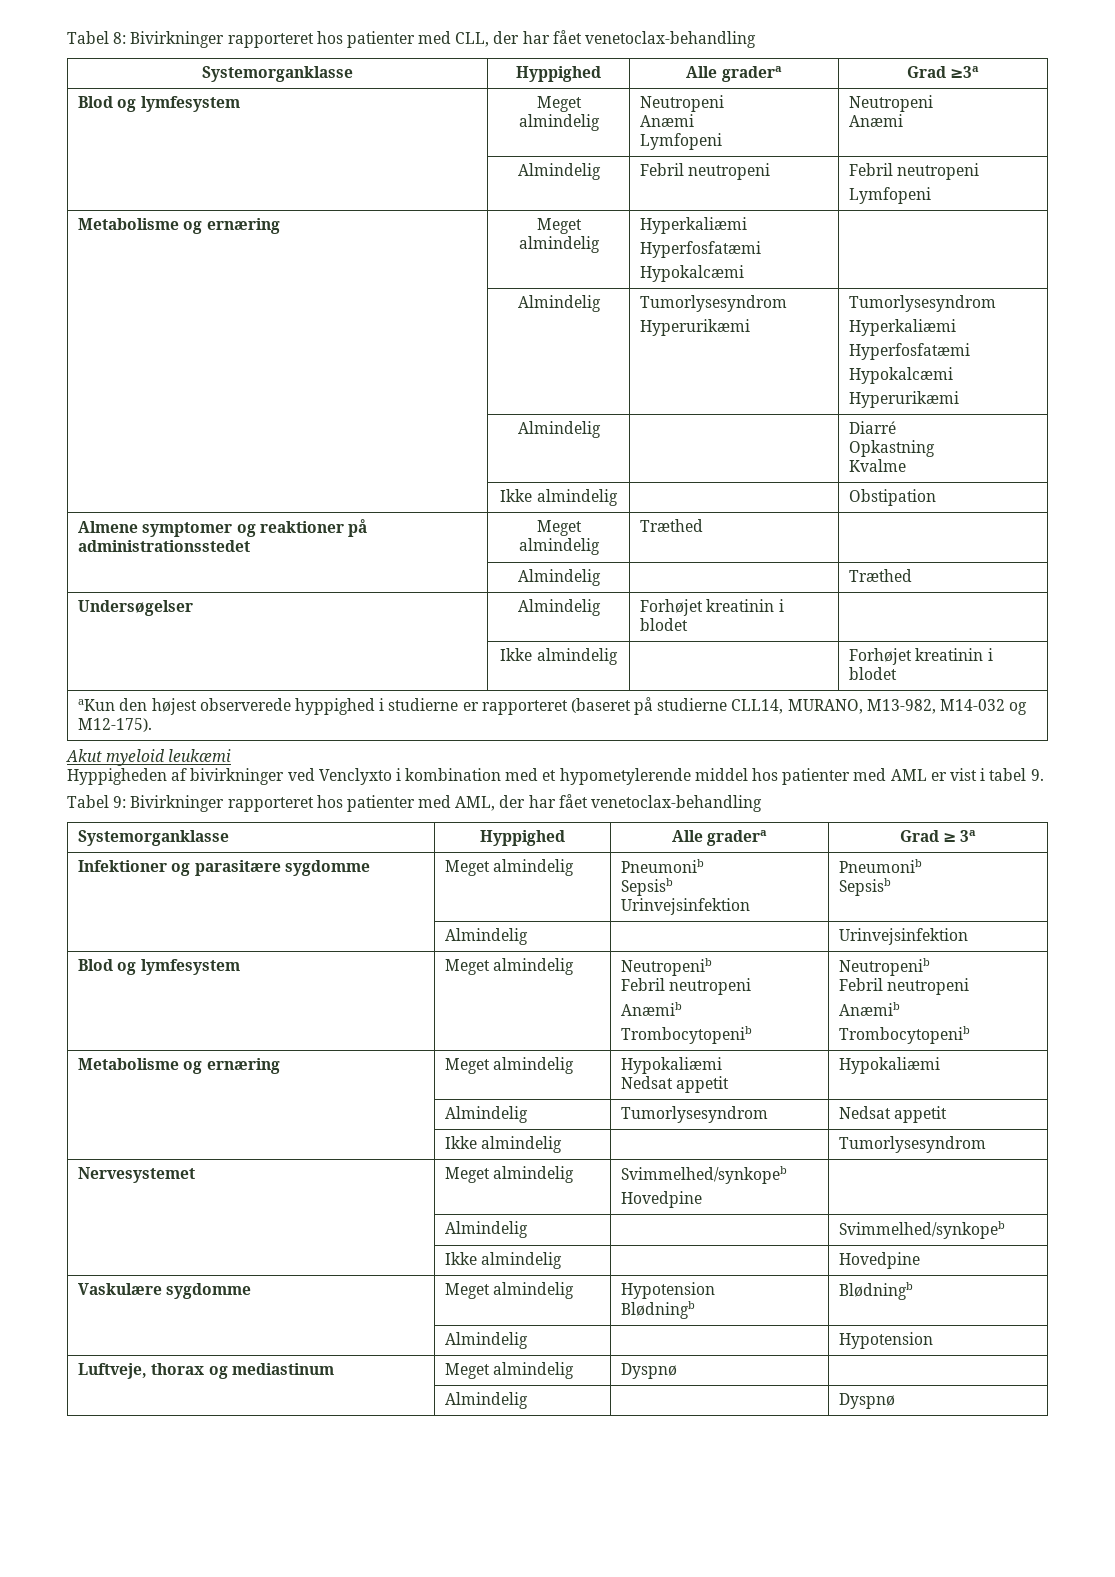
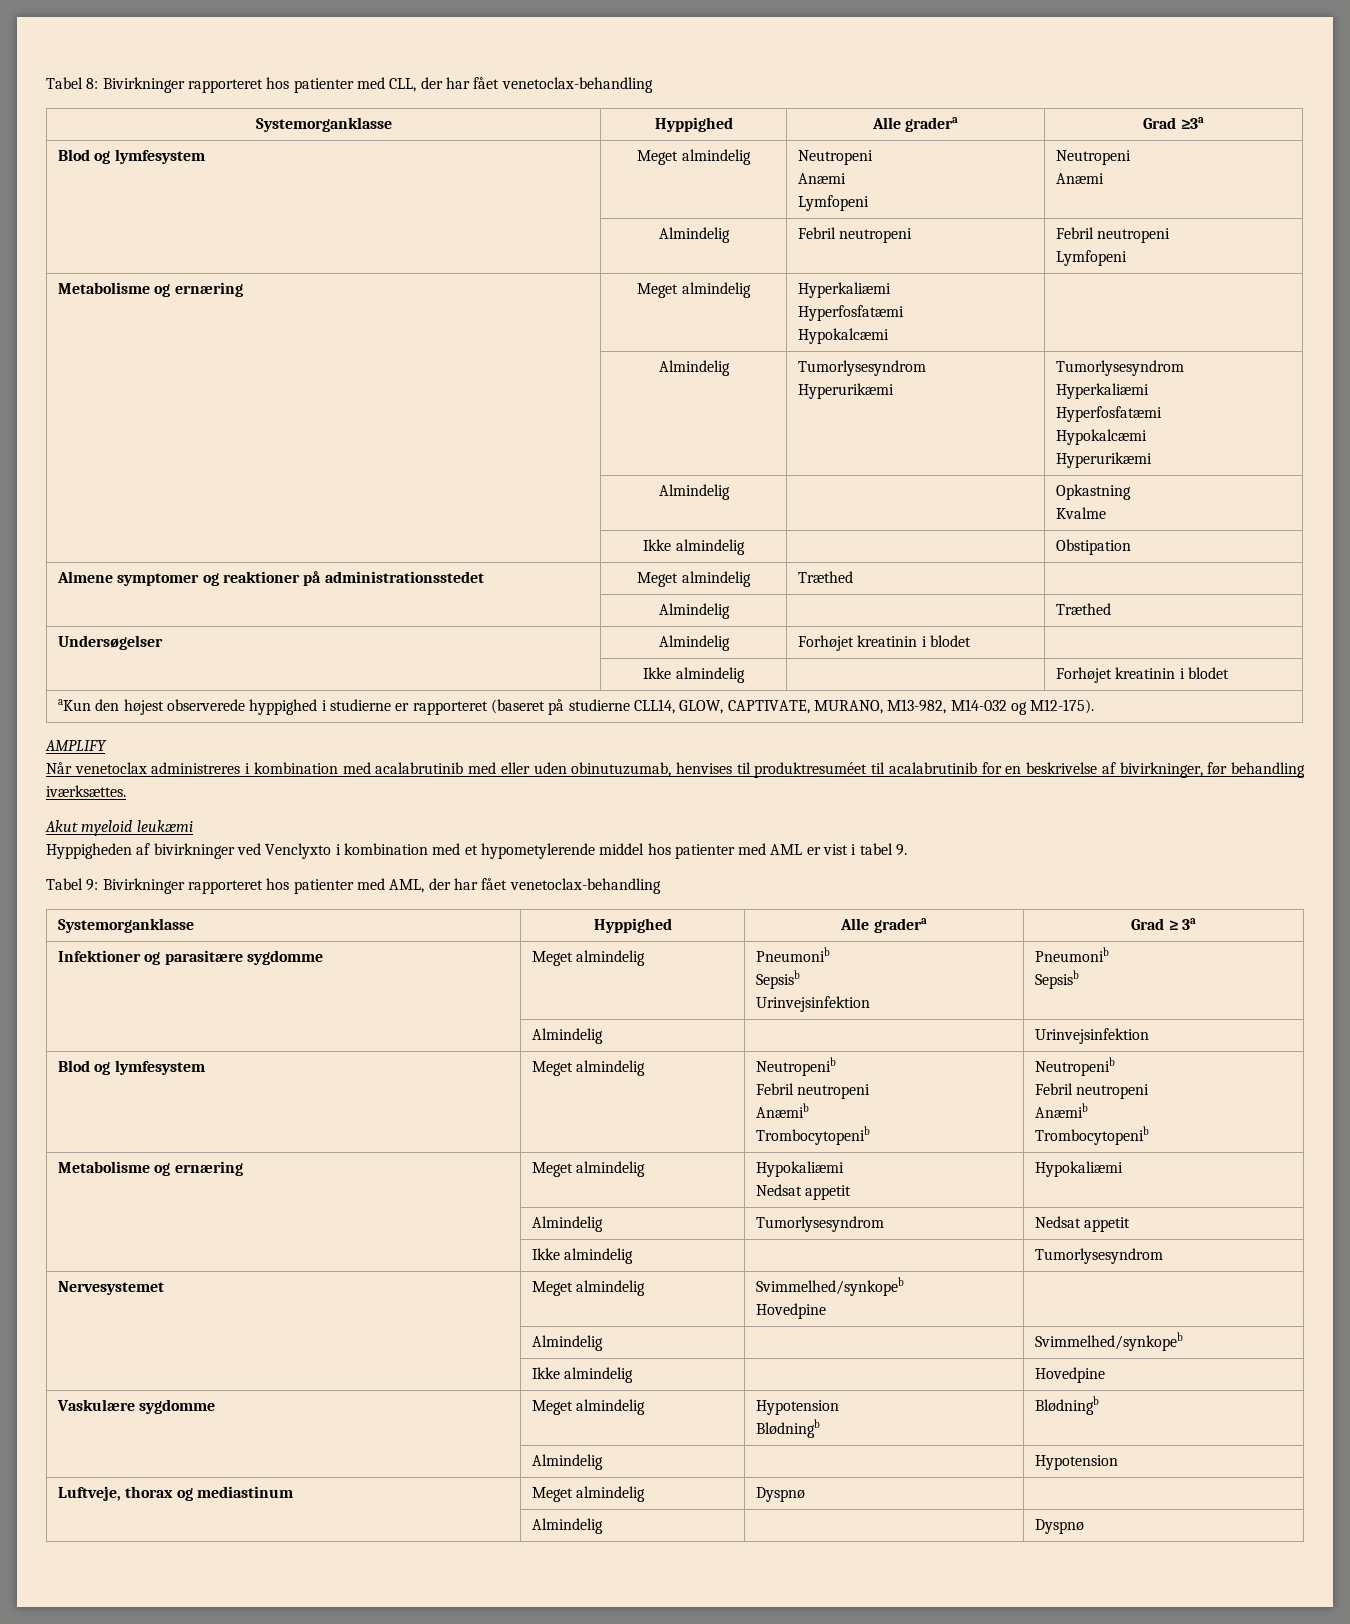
[849,421,897,434] Diarré // -> (730, 492) none
(784, 706) none -> [679,700,810,714] GLOW, CAPTIVATE,
(153, 725) none -> [45,740,107,751] [46,762,1306,778] [46,785,126,797] // AMPLIFY // Når venetoclax administreres i kombination med acalabrutinib med eller uden obinutuzumab, henvises til produktresuméet til acalabrutinib for en beskrivelse af bivirkninger, før behandling iværksættes.

